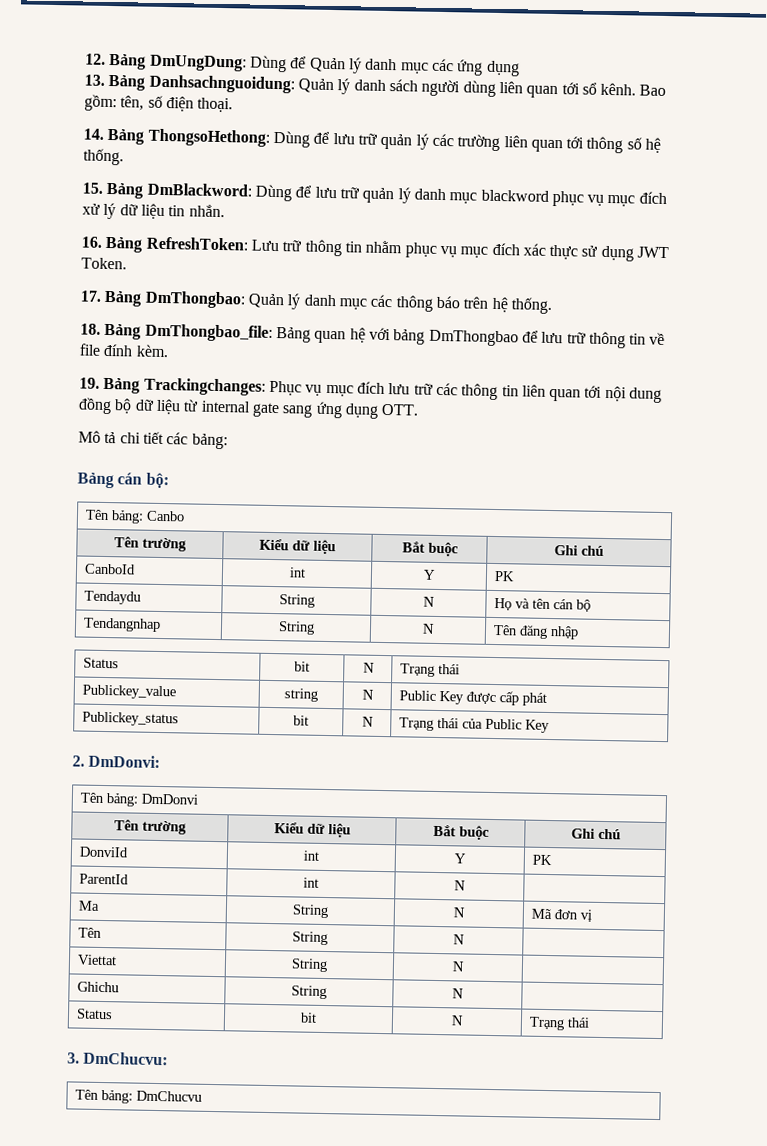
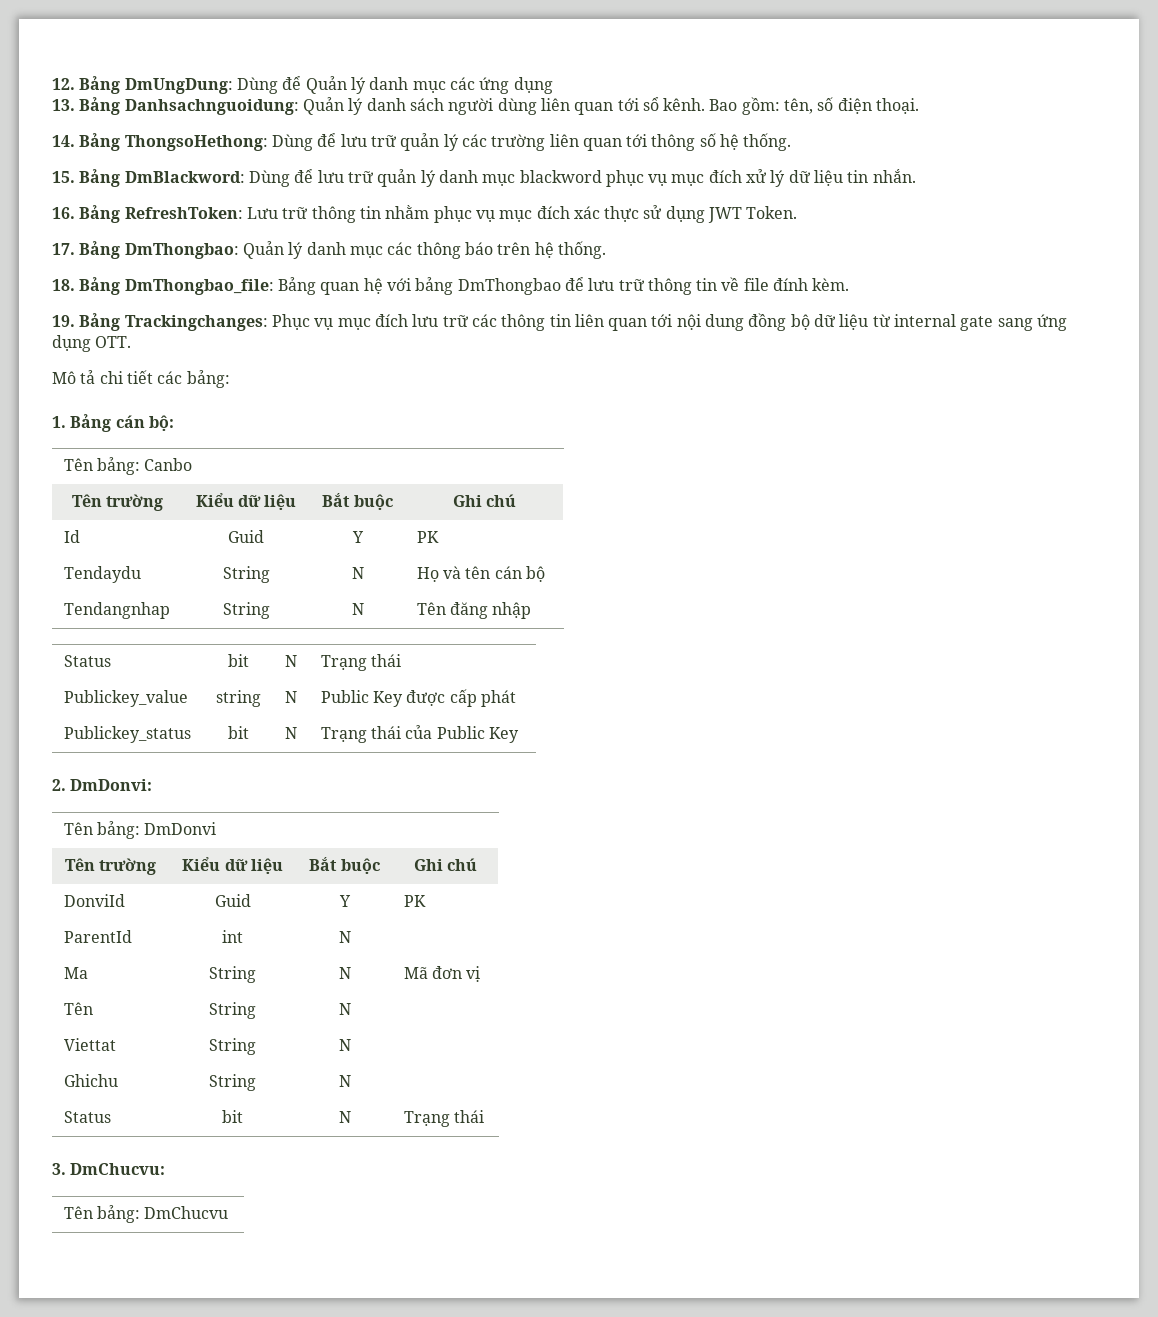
(228, 441) none -> [52,416,66,428] 1.
[84,563,137,575] [288,567,306,578] CanboId | int -> [63,530,80,543] [228,530,264,543] Id | Guid
[303,850,319,861] int -> [214,894,251,907] Guid

